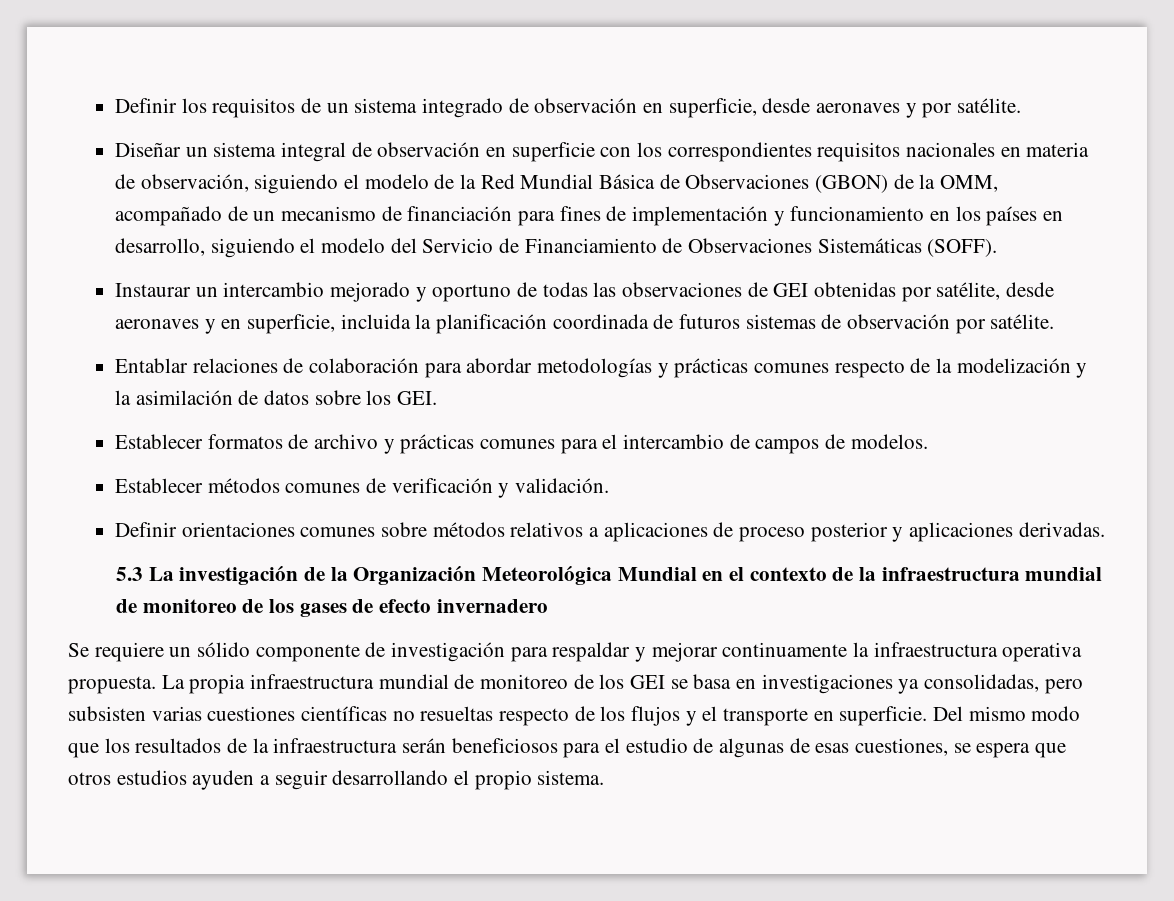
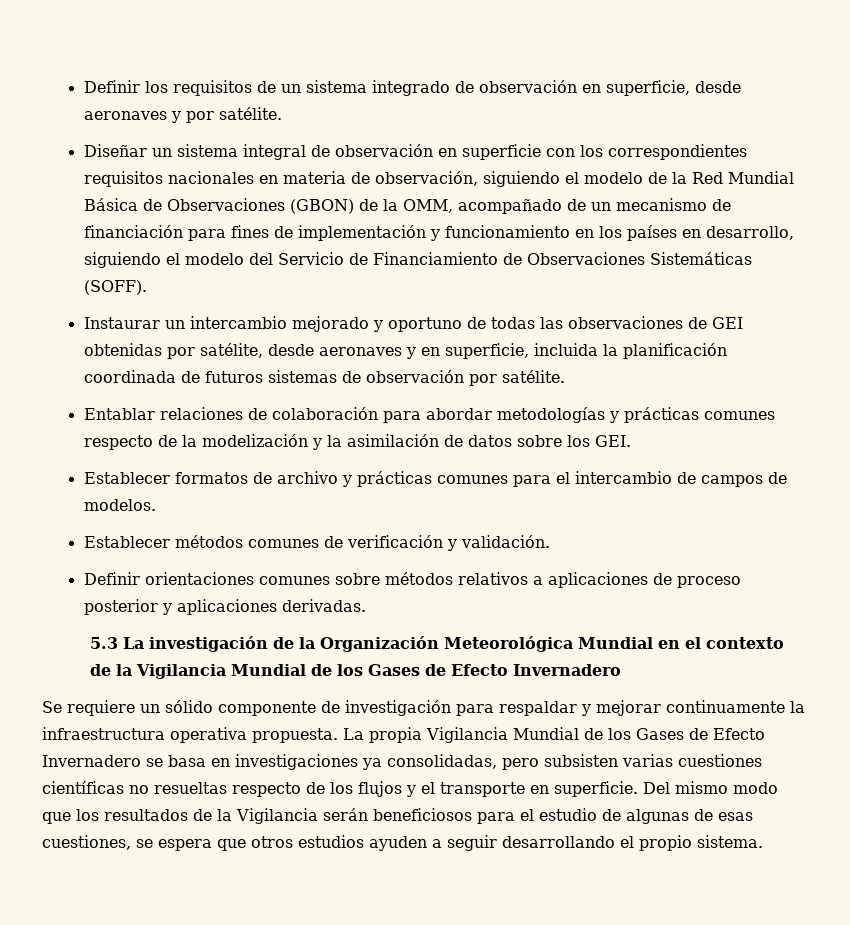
[881,567,1103,581] [115,599,548,617] infraestructura mundial de monitoreo de los gases de efecto invernadero -> [136,664,622,679] Vigilancia Mundial de los Gases de Efecto Invernadero
[250,674,666,689] infraestructura mundial de monitoreo de los GEI -> [426,727,765,743] [42,755,141,767] Vigilancia Mundial de los Gases de Efecto Invernadero
[273,738,398,753] infraestructura -> [236,808,318,824] Vigilancia

